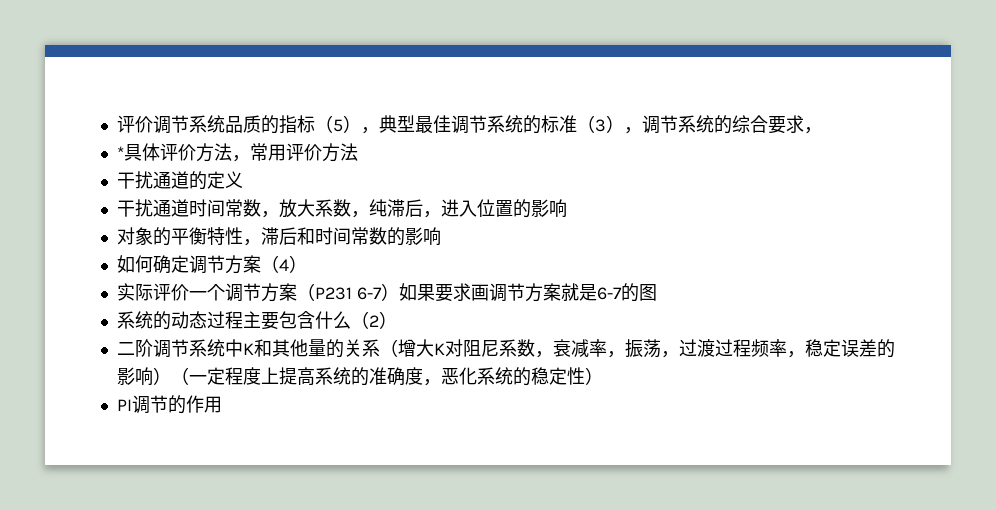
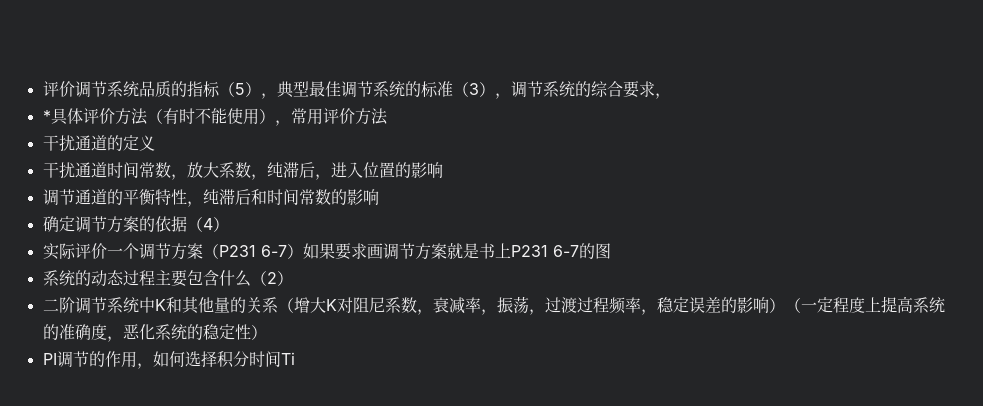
(232, 152) none -> [146,108,275,125] （有时不能使用）
[116,227,153,245] 对象 -> [42,189,107,206] 调节通道
(261, 242) none -> [202,189,219,204] 纯
[116,255,153,273] 如何 -> (379, 197) none
(261, 264) none -> [138,216,187,232] 的依据
(597, 292) none -> [478,243,548,259] 书上P231
(222, 404) none -> [136,351,295,369] ，如何选择积分时间Ti

